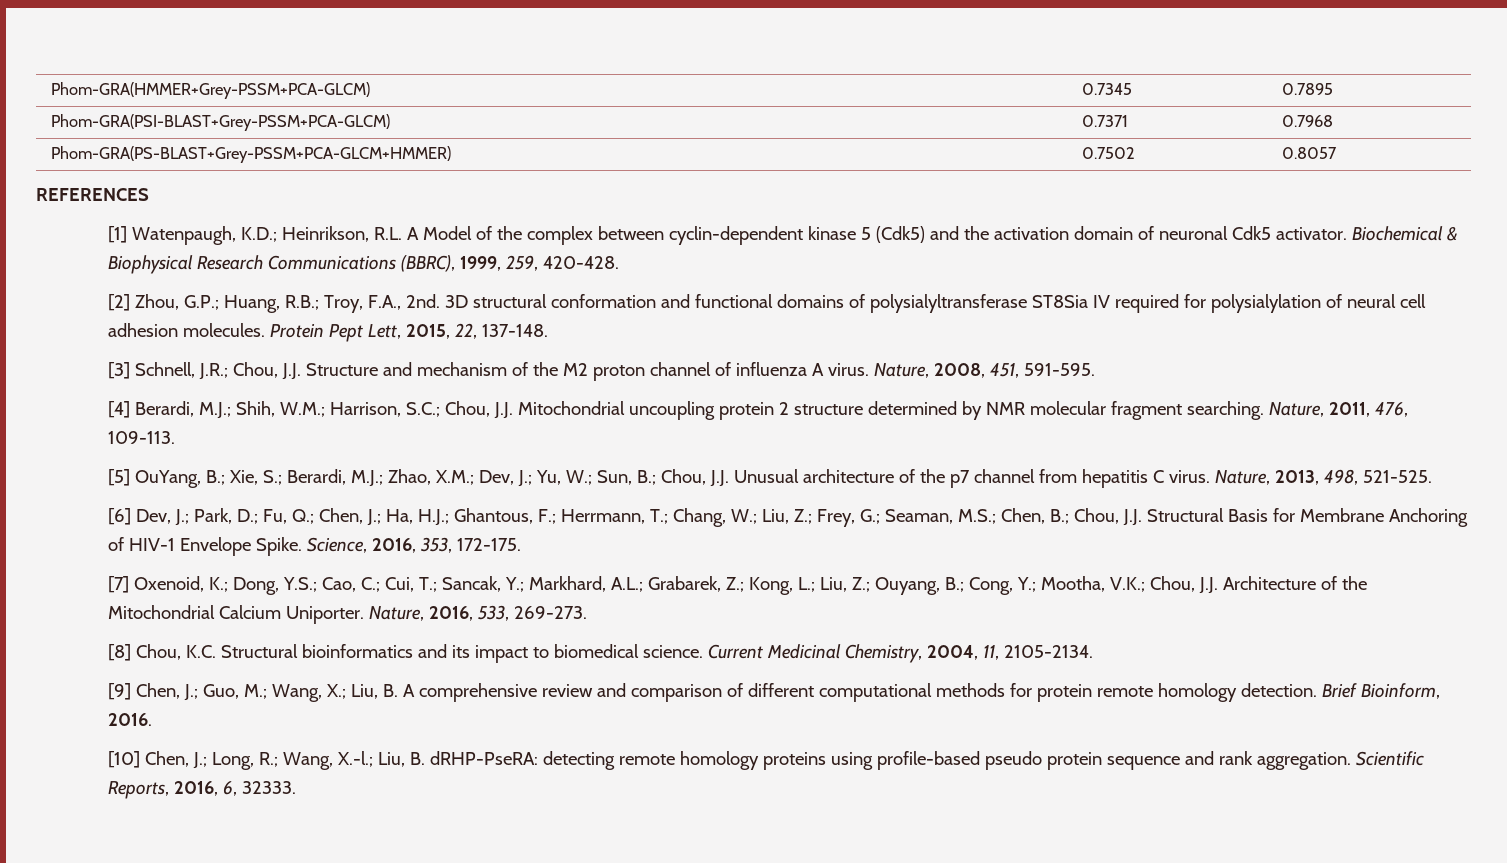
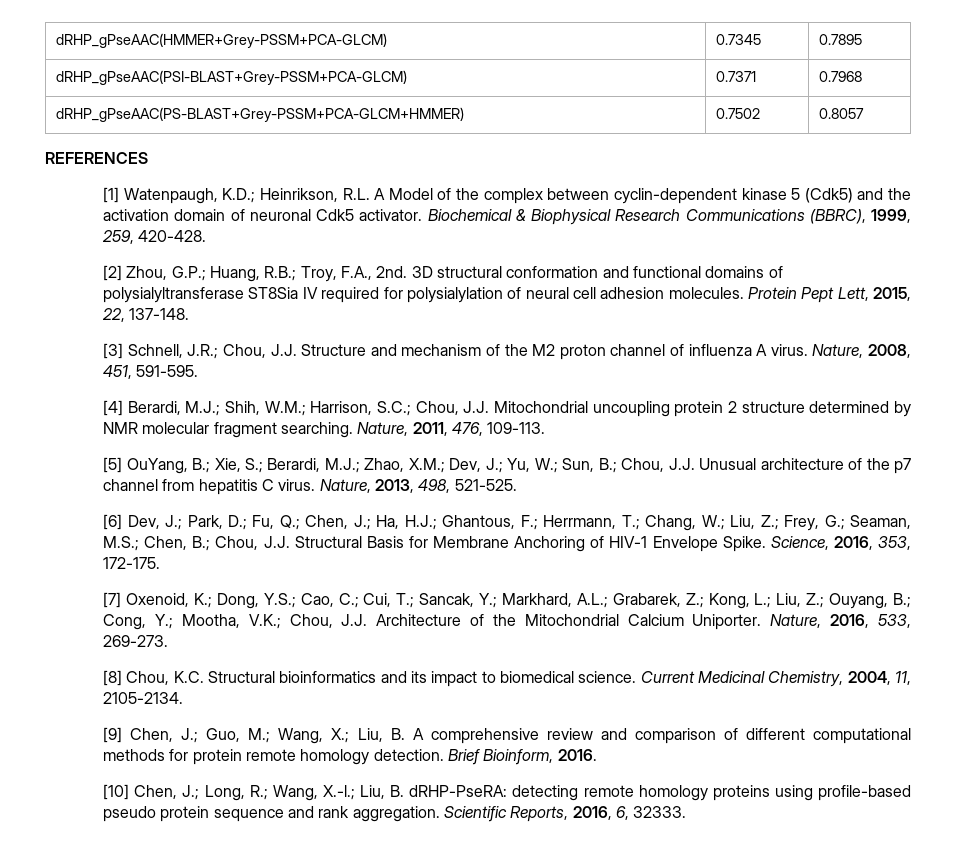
[50,82,370,99] Phom-GRA(HMMER+Grey-PSSM+PCA-GLCM) -> [55,33,387,48] dRHP_gPseAAC(HMMER+Grey-PSSM+PCA-GLCM)
[50,114,390,131] Phom-GRA(PSI-BLAST+Grey-PSSM+PCA-GLCM) -> [55,70,407,85] dRHP_gPseAAC(PSI-BLAST+Grey-PSSM+PCA-GLCM)
[50,146,451,163] Phom-GRA(PS-BLAST+Grey-PSSM+PCA-GLCM+HMMER) -> [55,107,464,122] dRHP_gPseAAC(PS-BLAST+Grey-PSSM+PCA-GLCM+HMMER)

